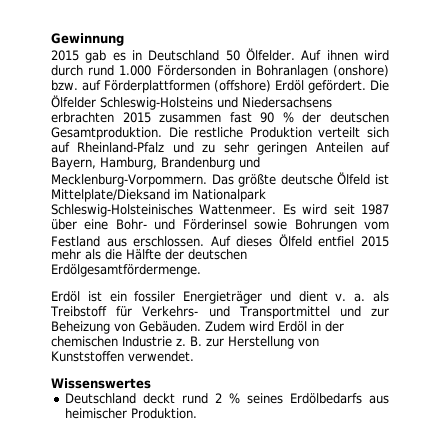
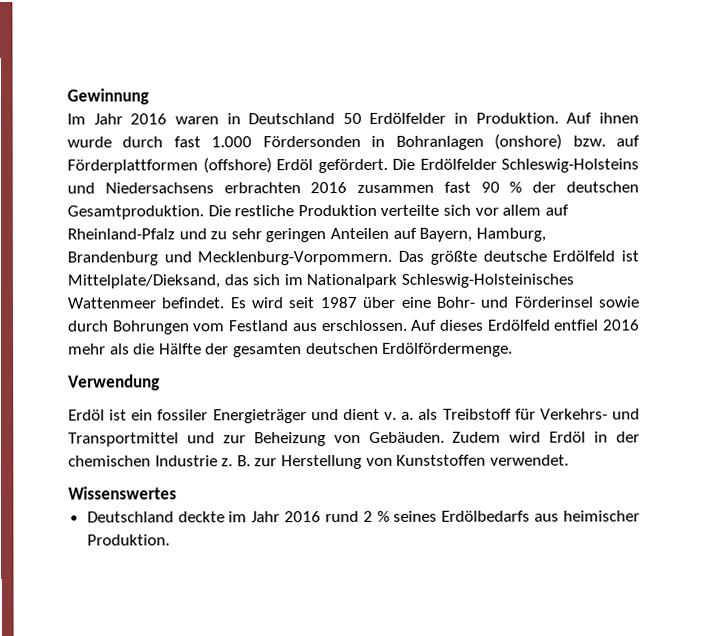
[51,48,390,63] [51,65,115,76] 2015 gab es in Deutschland 50 Ölfelder. Auf ihnen wird durch rund -> [67,112,639,125] [67,136,201,148] Im Jahr 2016 waren in Deutschland 50 Erdölfelder in Produktion. Auf ihnen wurde durch fast
[51,95,96,108] Ölfelder -> [419,158,497,170] Erdölfelder
[122,112,151,123] 2015 -> [310,182,348,194] 2016
[318,127,389,138] verteilt sich -> [380,204,542,216] verteilte sich vor allem
[337,172,389,185] [51,189,170,202] Ölfeld ist Mittelplate/Dieksand -> [552,250,639,262] [67,274,281,289] Erdölfeld ist Mittelplate/Dieksand, das sich
[199,204,277,215] Wattenmeer. -> [67,297,225,309] Wattenmeer befindet.
(288, 224) none -> [68,320,109,332] durch
[278,234,389,247] Ölfeld entfiel 2015 -> [487,319,640,331] Erdölfeld entfiel 2016
[188,249,247,260] [51,264,201,277] deutschen Erdölgesamtfördermenge. -> [232,342,514,358] [68,374,160,391] gesamten deutschen Erdölfördermenge. // Verwendung
[142,393,175,404] deckt -> [177,511,322,523] deckte im Jahr 2016

